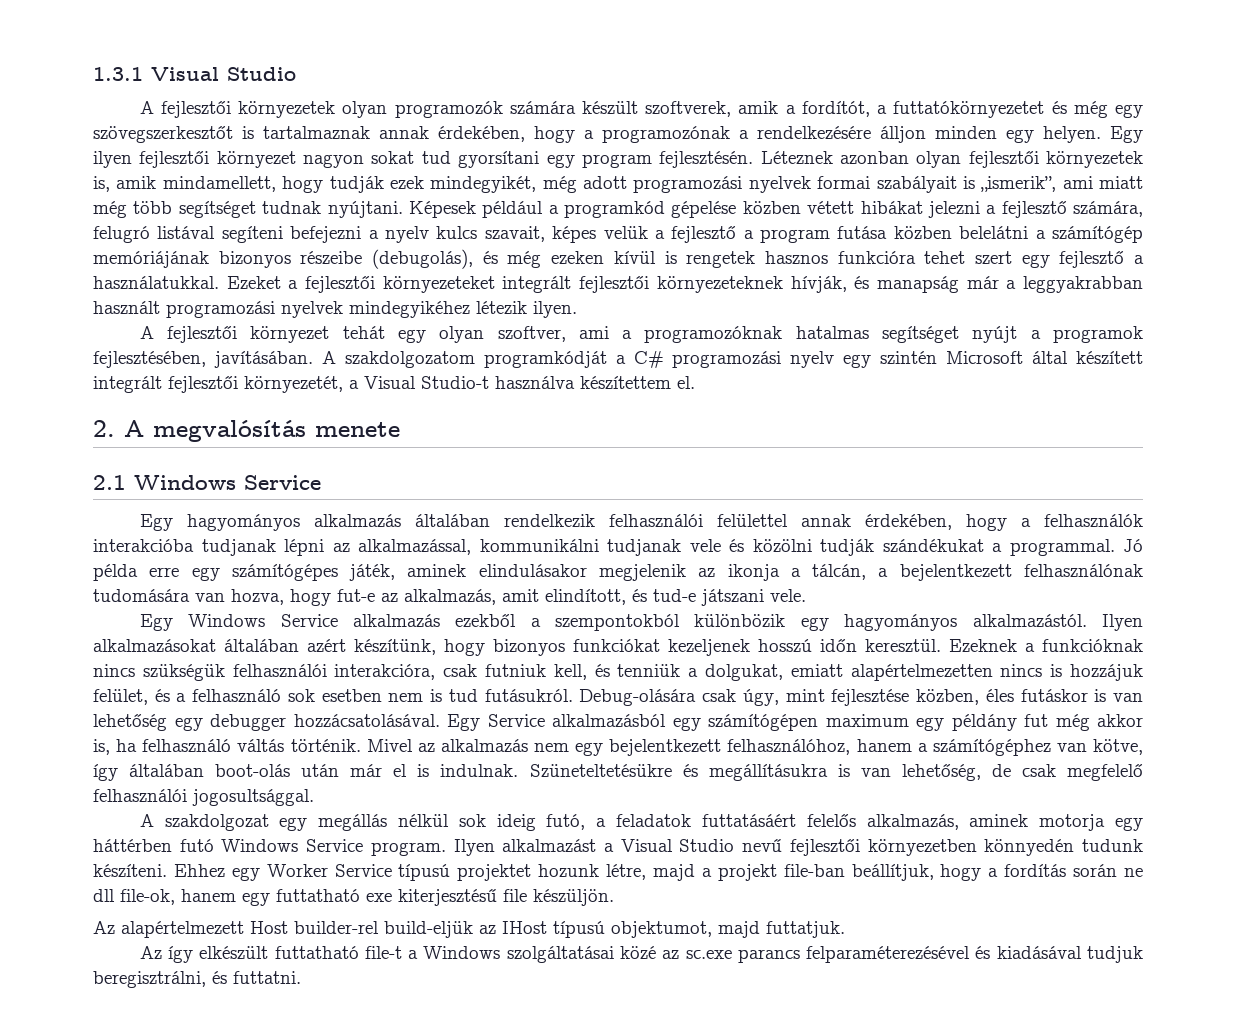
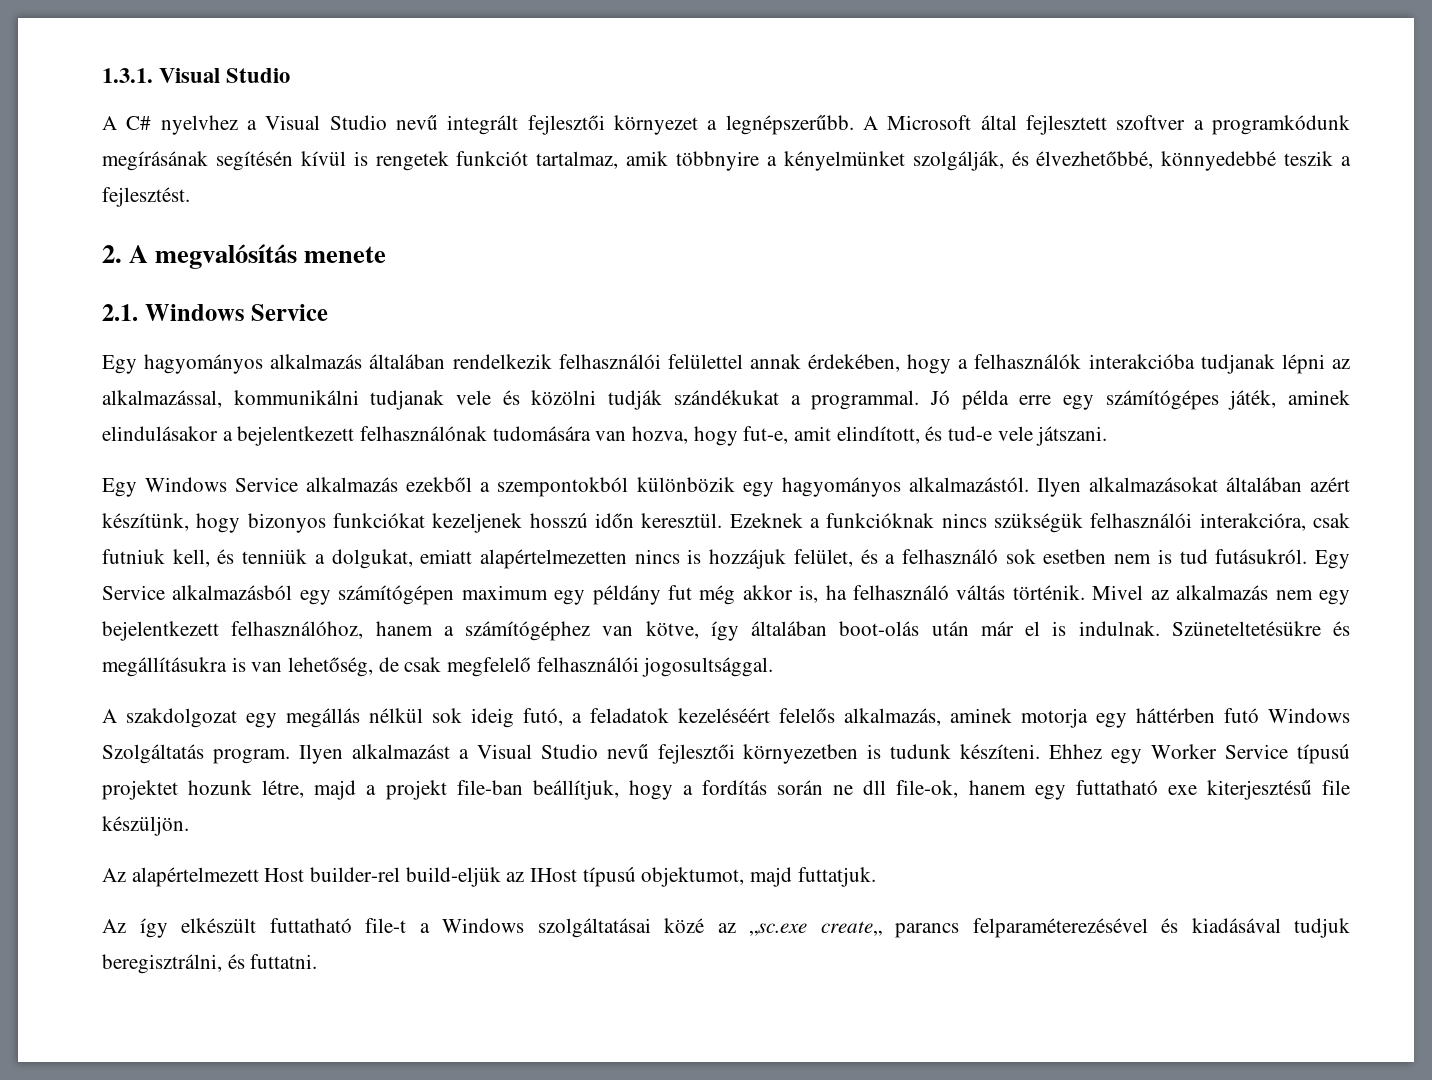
[93,67,143,81] 1.3.1 -> [102,68,153,83] 1.3.1.
[160,101,1143,118] [93,126,1143,143] [93,151,1143,168] [93,176,1143,193] [93,201,1143,218] [93,226,1144,243] [93,249,1144,269] [93,276,1144,293] [93,301,577,318] [139,326,1143,343] [93,351,1143,368] [93,376,695,393] fejlesztői környezetek olyan programozók számára készült szoftverek, amik a fordítót, a futtatókörnyezetet és még egy szövegszerkesztőt is tartalmaznak annak érdekében, hogy a programozónak a rendelkezésére álljon minden egy helyen. Egy ilyen fejlesztői környezet nagyon sokat tud gyorsítani egy program fejlesztésén. Léteznek azonban olyan fejlesztői környezetek is, amik mindamellett, hogy tudják ezek mindegyikét, még adott programozási nyelvek formai szabályait is „ismerik”, ami miatt még több segítséget tudnak nyújtani. Képesek például a programkód gépelése közben vétett hibákat jelezni a fejlesztő számára, felugró listával segíteni befejezni a nyelv kulcs szavait, képes velük a fejlesztő a program futása közben belelátni a számítógép memóriájának bizonyos részeibe (debugolás), és még ezeken kívül is rengetek hasznos funkcióra tehet szert egy fejlesztő a használatukkal. Ezeket a fejlesztői környezeteket integrált fejlesztői környezeteknek hívják, és manapság már a leggyakrabban használt programozási nyelvek mindegyikéhez létezik ilyen. // A fejlesztői környezet tehát egy olyan szoftver, ami a programozóknak hatalmas segítséget nyújt a programok fejlesztésében, javításában. A szakdolgozatom programkódját a C# programozási nyelv egy szintén Microsoft által készített integrált fejlesztői környezetét, a Visual Studio-t használva készítettem el. -> [126,115,1350,135] [102,151,1351,171] [102,187,190,207] C# nyelvhez a Visual Studio nevű integrált fejlesztői környezet a legnépszerűbb. A Microsoft által fejlesztett szoftver a programkódunk megírásának segítésén kívül is rengetek funkciót tartalmaz, amik többnyire a kényelmünket szolgálják, és élvezhetőbbé, könnyedebbé teszik a fejlesztést.
[93,475,126,490] 2.1 -> [102,304,138,321] 2.1.
[599,564,867,581] megjelenik az ikonja a tálcán, -> (218, 433) none
[337,589,496,605] fut-e az alkalmazás, -> [743,426,789,444] fut-e,
[701,589,806,606] játszani vele. -> [997,426,1108,446] vele játszani.
[579,689,1143,706] [93,714,440,731] Debug-olására csak úgy, mint fejlesztése közben, éles futáskor is van lehetőség egy debugger hozzácsatolásával. -> (1308, 556) none
[701,814,796,827] futtatásáért -> [678,708,770,723] kezeléséért
[306,839,364,852] Service -> [102,744,204,764] Szolgáltatás
[984,839,1075,856] könnyedén -> [867,744,882,759] is
[685,950,732,959] sc.exe -> [749,921,882,936] „sc.exe create„

